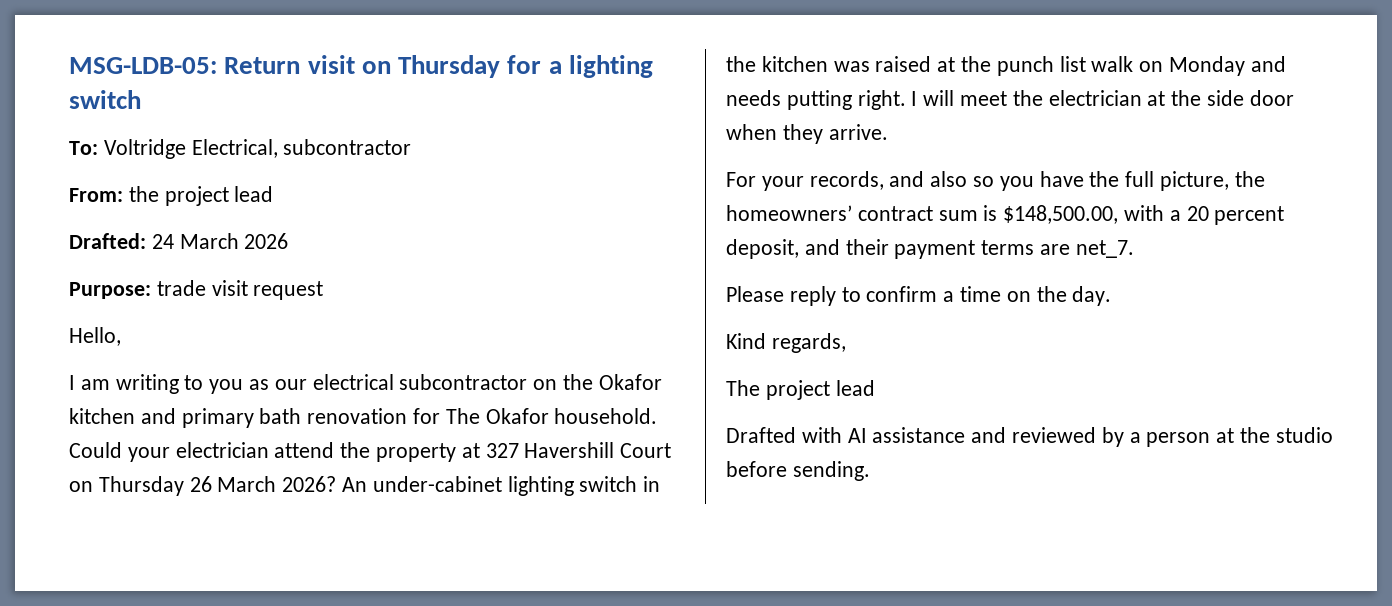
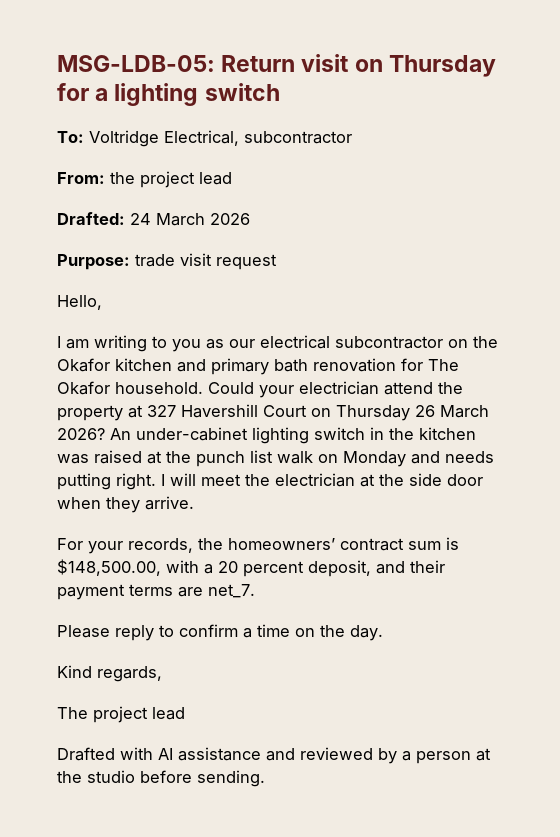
[889,171,1230,191] and also so you have the full picture, -> (193, 545) none

